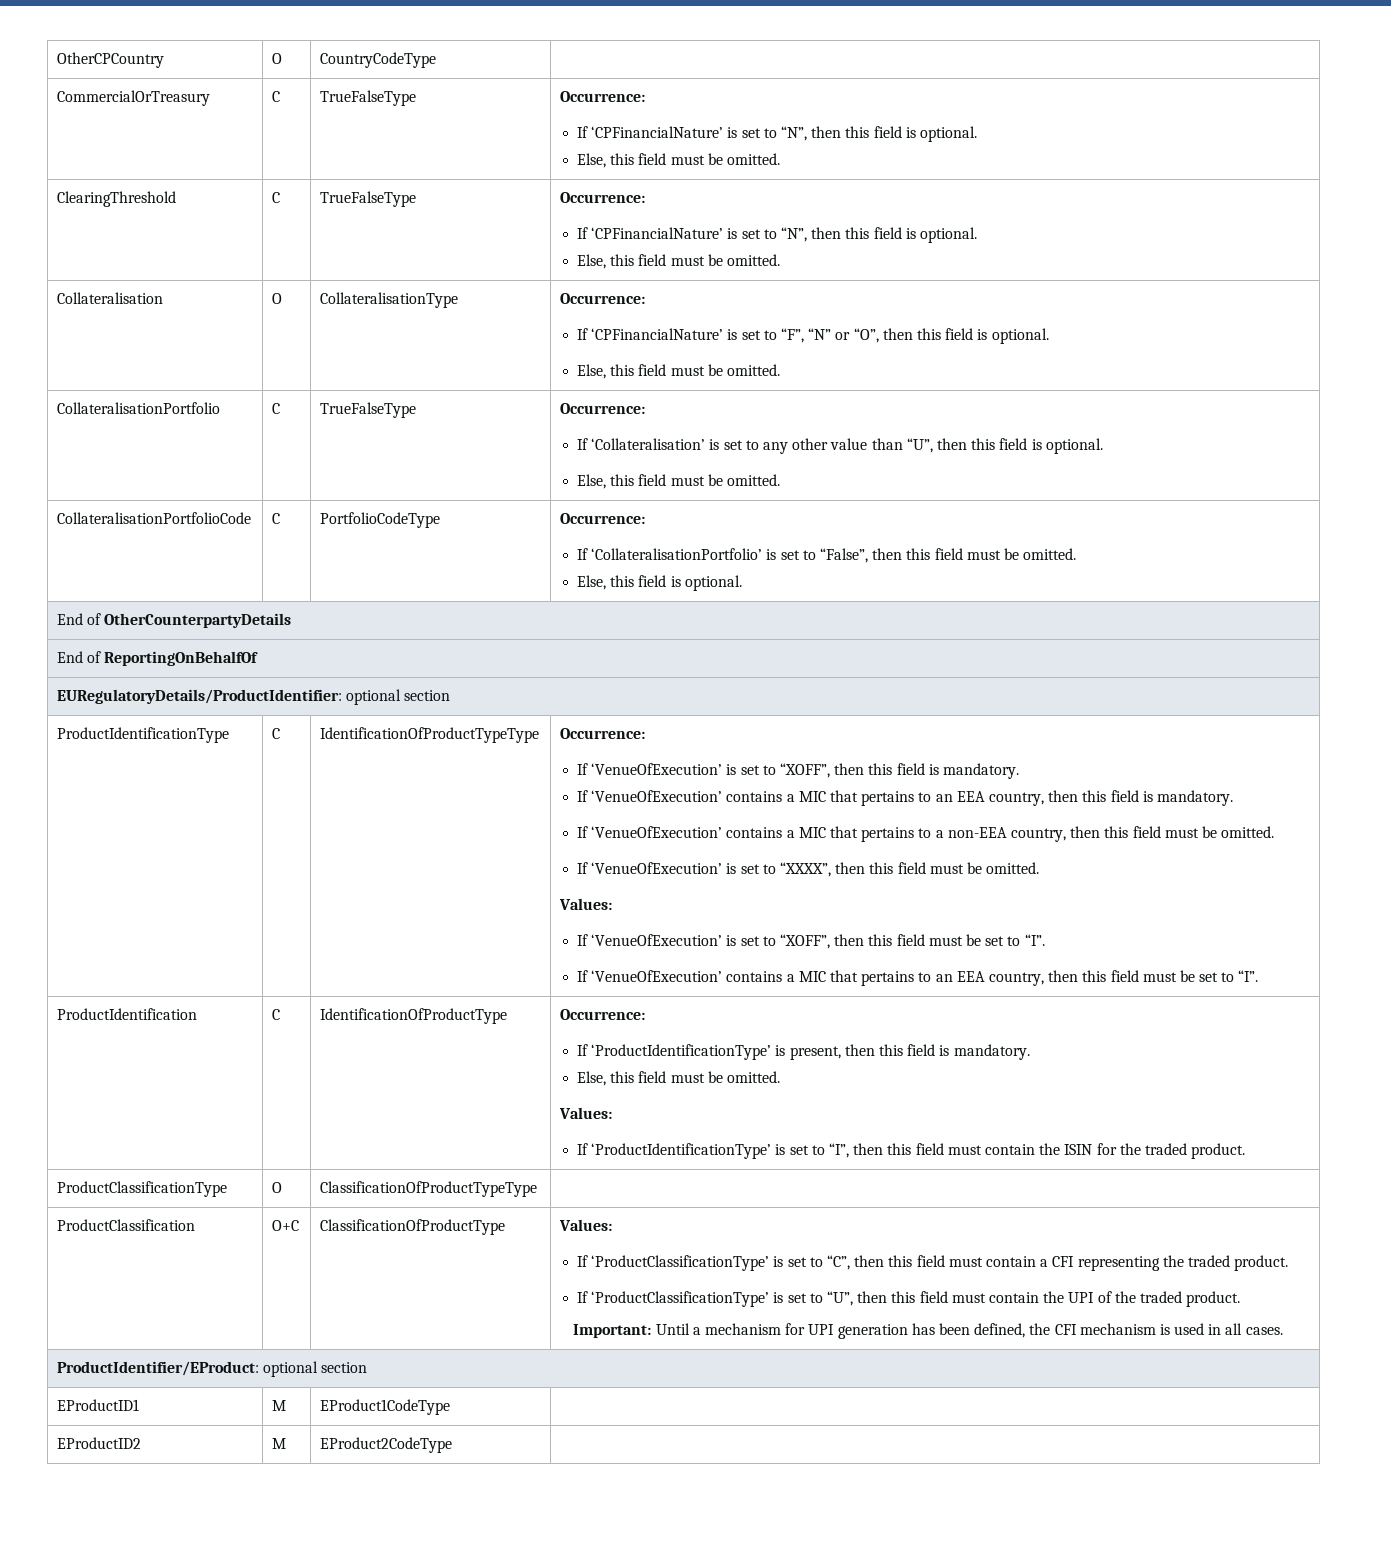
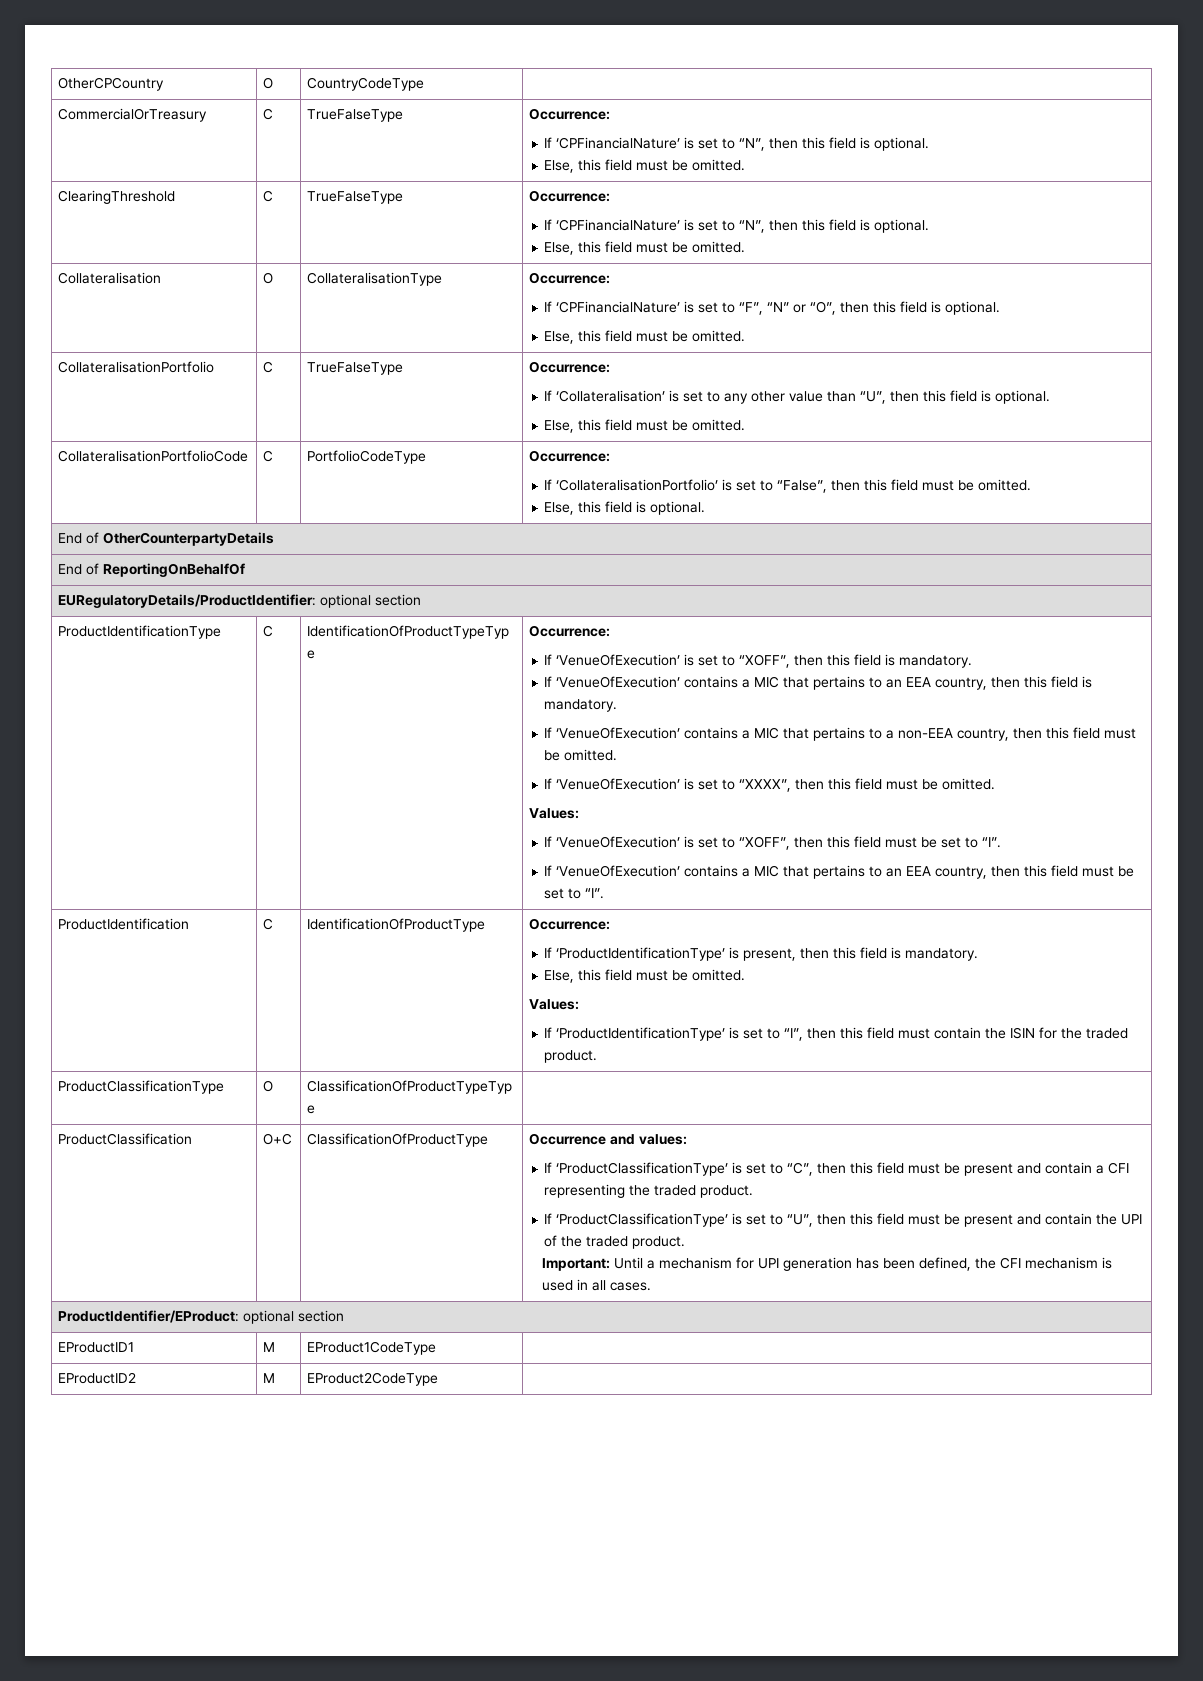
[559,1219,613,1231] Values: -> [529,1133,688,1145] Occurrence and values:
(983, 1262) none -> [944,1163,1042,1176] be present and
(986, 1298) none -> [944,1214,1042,1227] be present and

